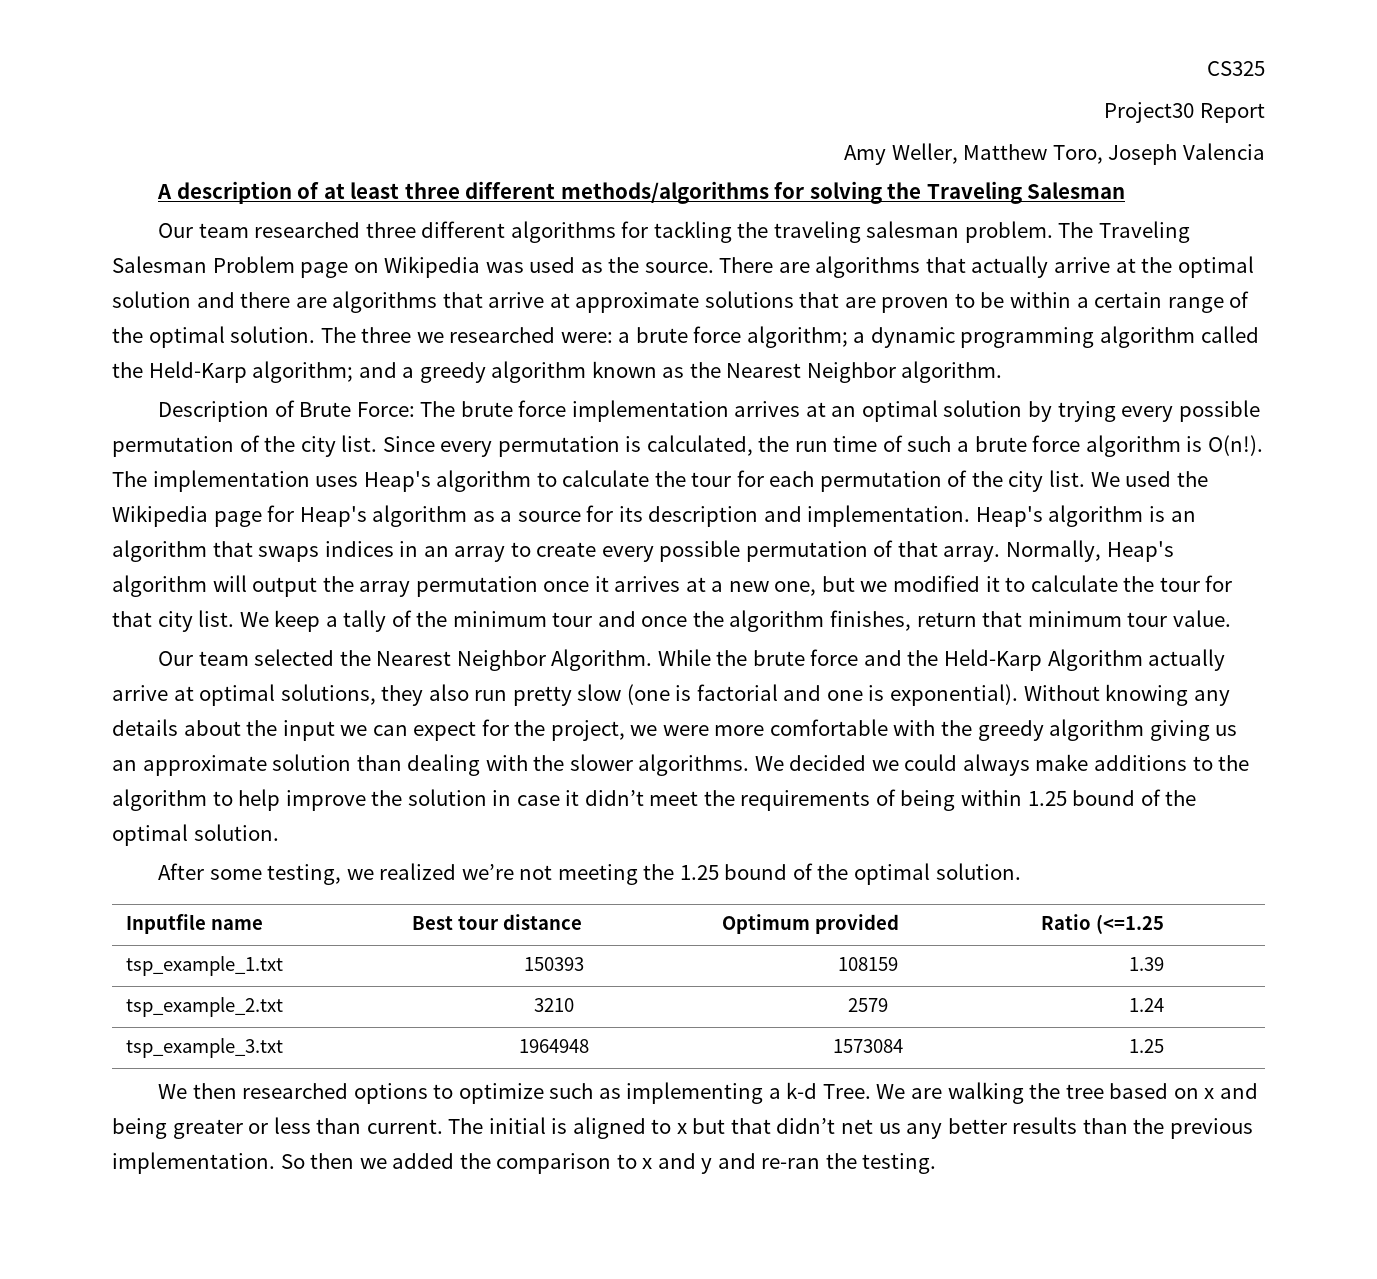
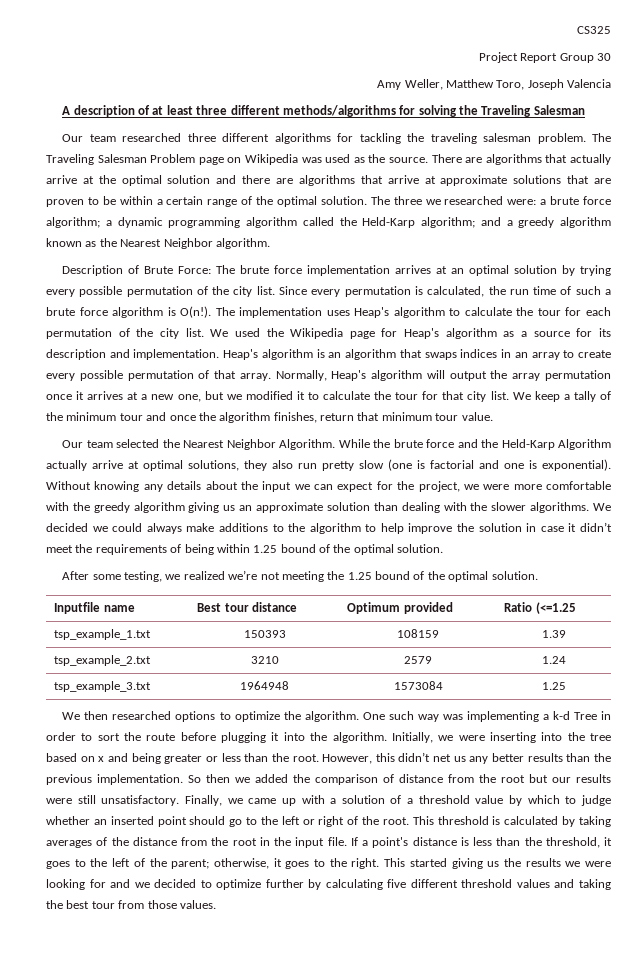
[1104,102,1195,123] Project30 -> [478,52,518,63] Project
(1266, 113) none -> [559,53,611,63] Group 30
[549,1082,1024,1104] such as implementing a k-d Tree. We are walking -> [283,711,611,722] [46,732,563,743] the algorithm. One such way was implementing a k-d Tree in order to sort the route before plugging it into the algorithm. Initially, we were inserting into
[366,1117,771,1139] current. The initial is aligned to x but that -> [271,753,395,764] the root. However, this
[616,1153,937,1174] to x and y and re-ran the testing. -> [383,774,611,783] [46,795,611,806] [46,816,612,827] [46,837,612,848] [46,858,611,869] [46,879,612,890] [46,900,216,909] of distance from the root but our results were still unsatisfactory. Finally, we came up with a solution of a threshold value by which to judge whether an inserted point should go to the left or right of the root. This threshold is calculated by taking averages of the distance from the root in the input file. If a point's distance is less than the threshold, it goes to the left of the parent; otherwise, it goes to the right. This started giving us the results we were looking for and we decided to optimize further by calculating five different threshold values and taking the best tour from those values.

